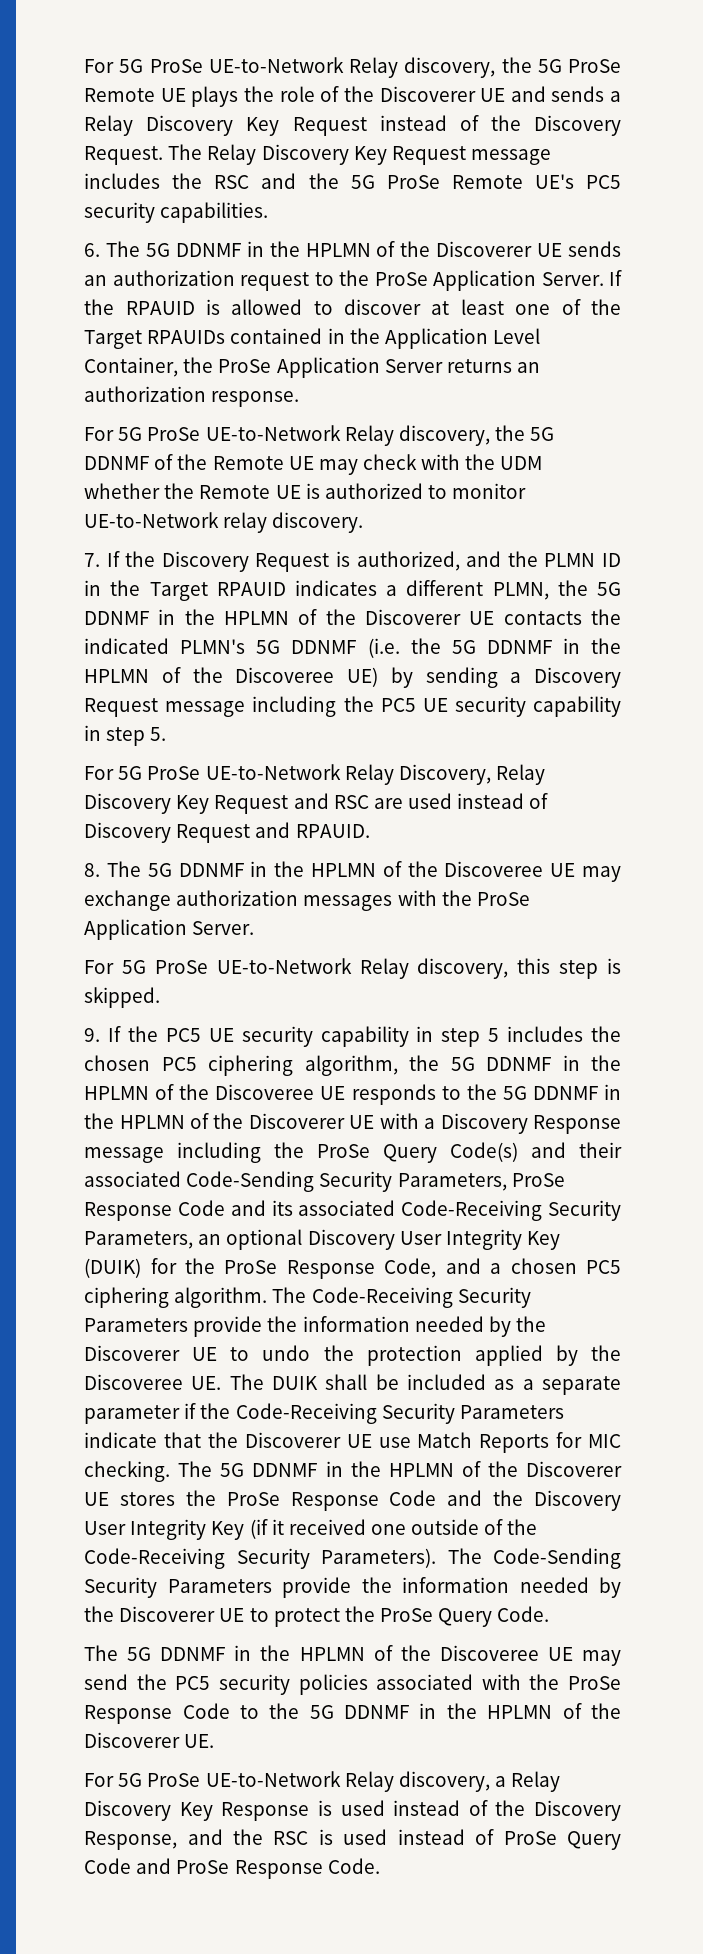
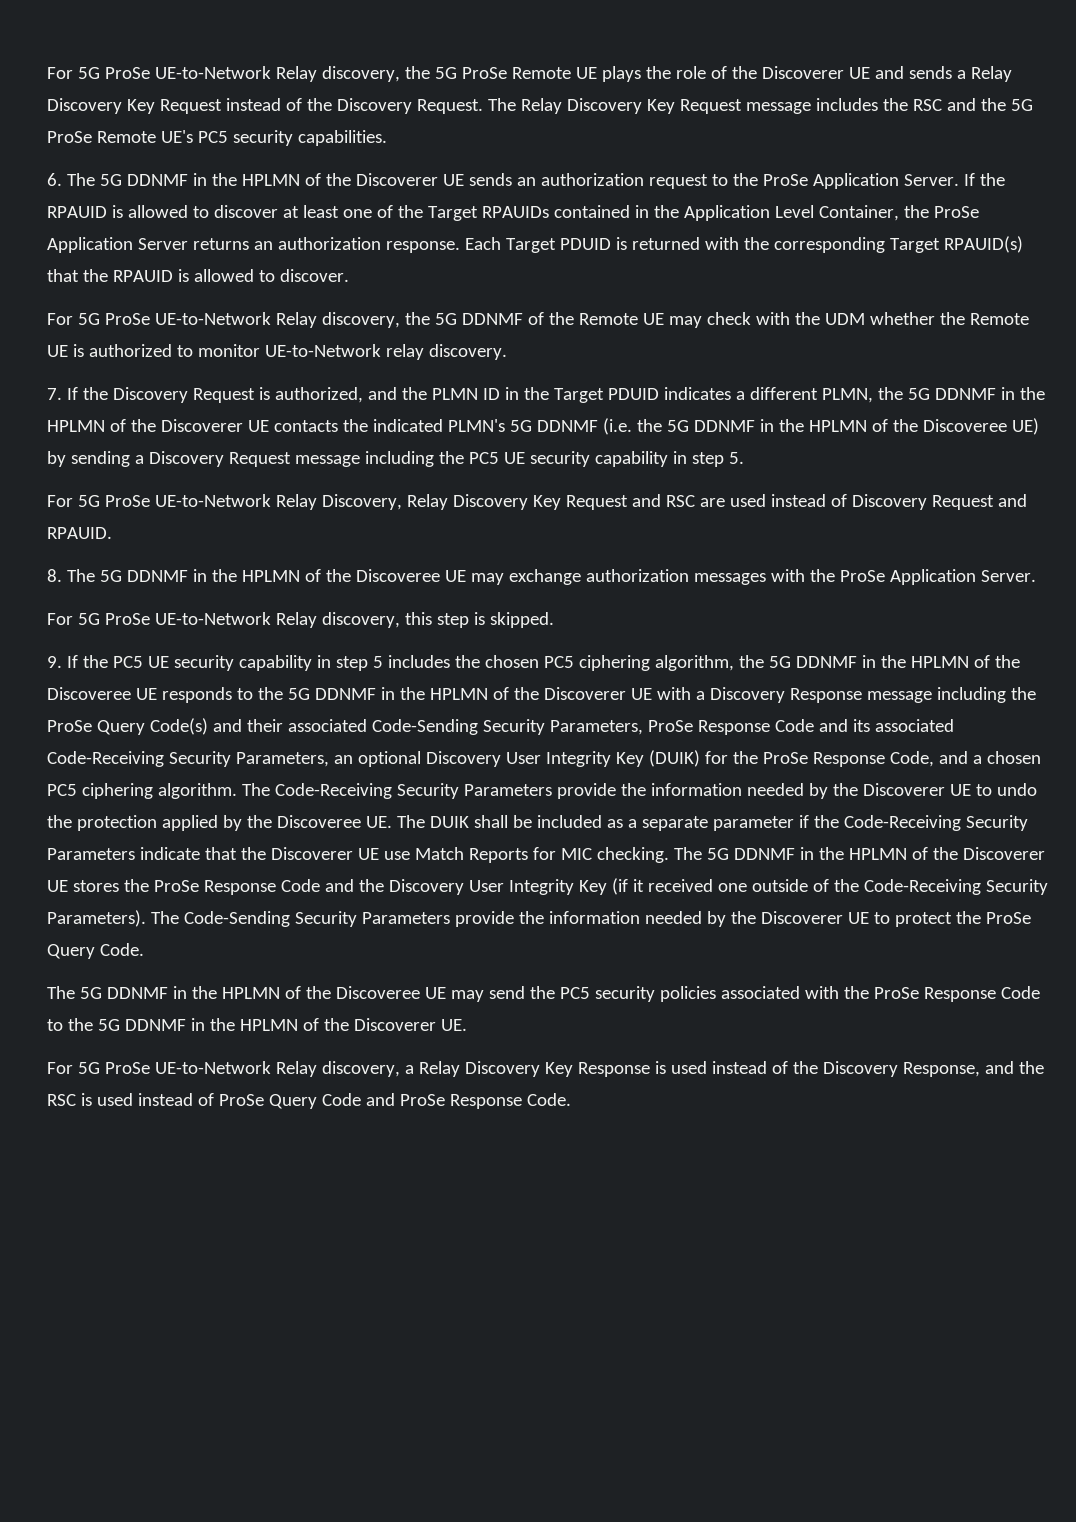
(300, 399) none -> [464,236,1023,253] [46,269,349,282] Each Target PDUID is returned with the corresponding Target RPAUID(s) that the RPAUID is allowed to discover.
[216,582,286,596] RPAUID -> [607,388,659,400] PDUID

